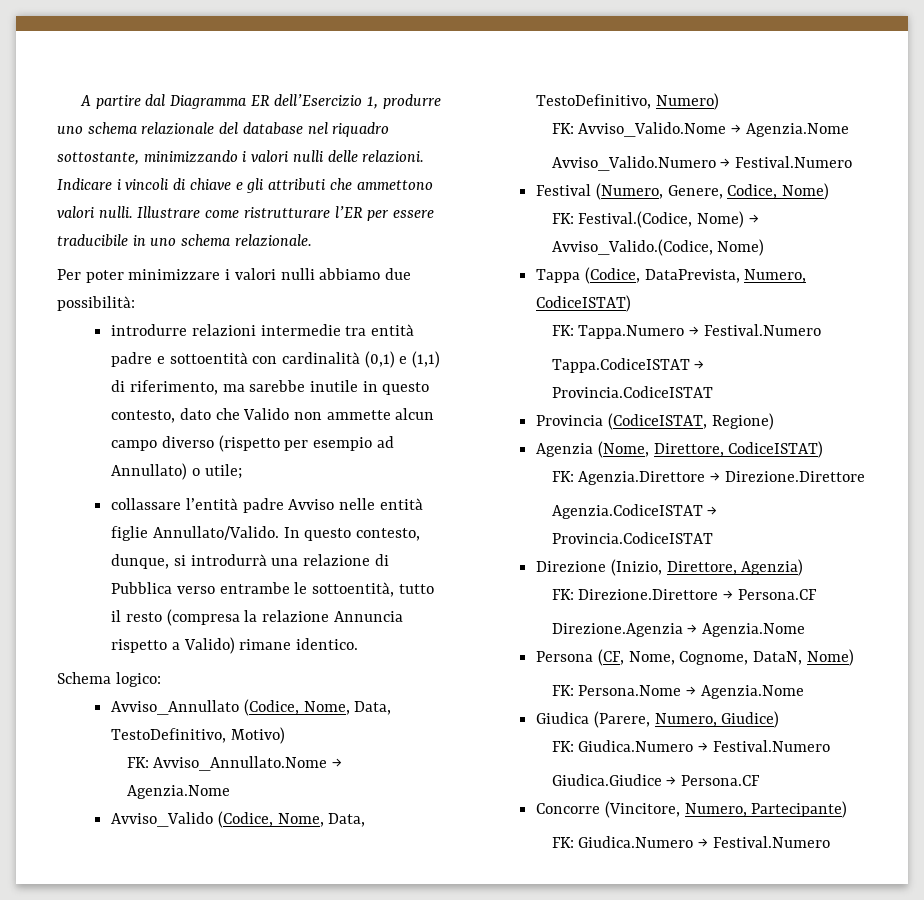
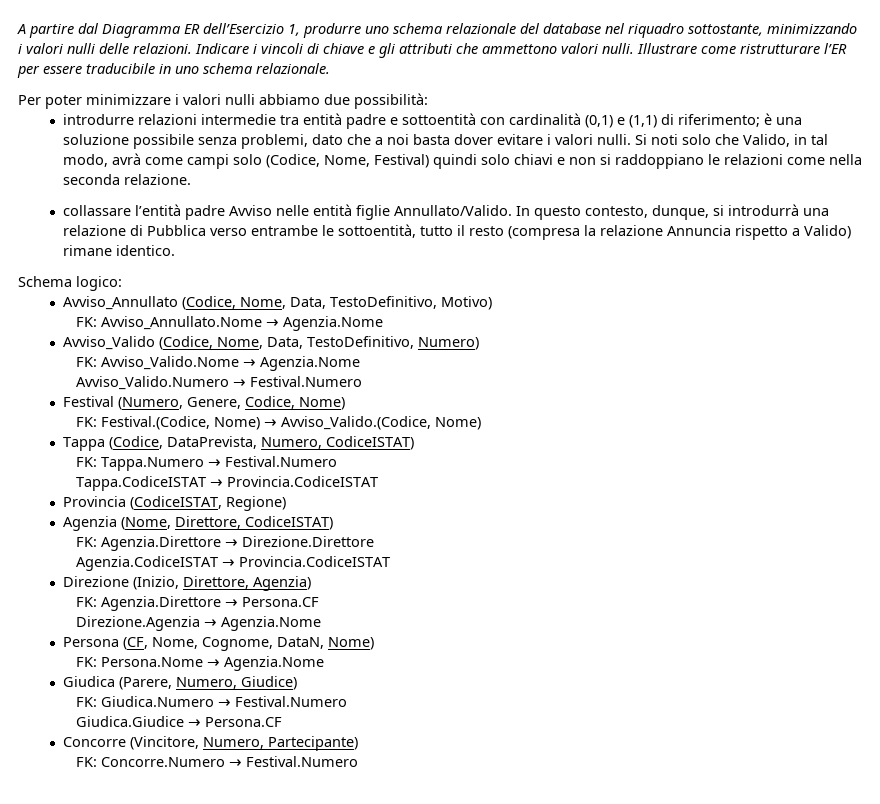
[129,380,430,395] [111,408,435,423] [111,435,394,452] [111,463,242,480] riferimento, ma sarebbe inutile in questo contesto, dato che Valido non ammette alcun campo diverso (rispetto per esempio ad Annullato) o utile; -> [677,113,802,127] [62,134,828,149] [62,153,862,169] [62,174,191,185] riferimento; è una soluzione possibile senza problemi, dato che a noi basta dover evitare i valori nulli. Si noti solo che Valido, in tal modo, avrà come campi solo (Codice, Nome, Festival) quindi solo chiavi e non si raddoppiano le relazioni come nella seconda relazione.
[578,589,719,600] Direzione.Direttore -> [100,596,221,611] Agenzia.Direttore
[578,836,694,848] Giudica.Numero -> [100,757,225,767] Concorre.Numero

